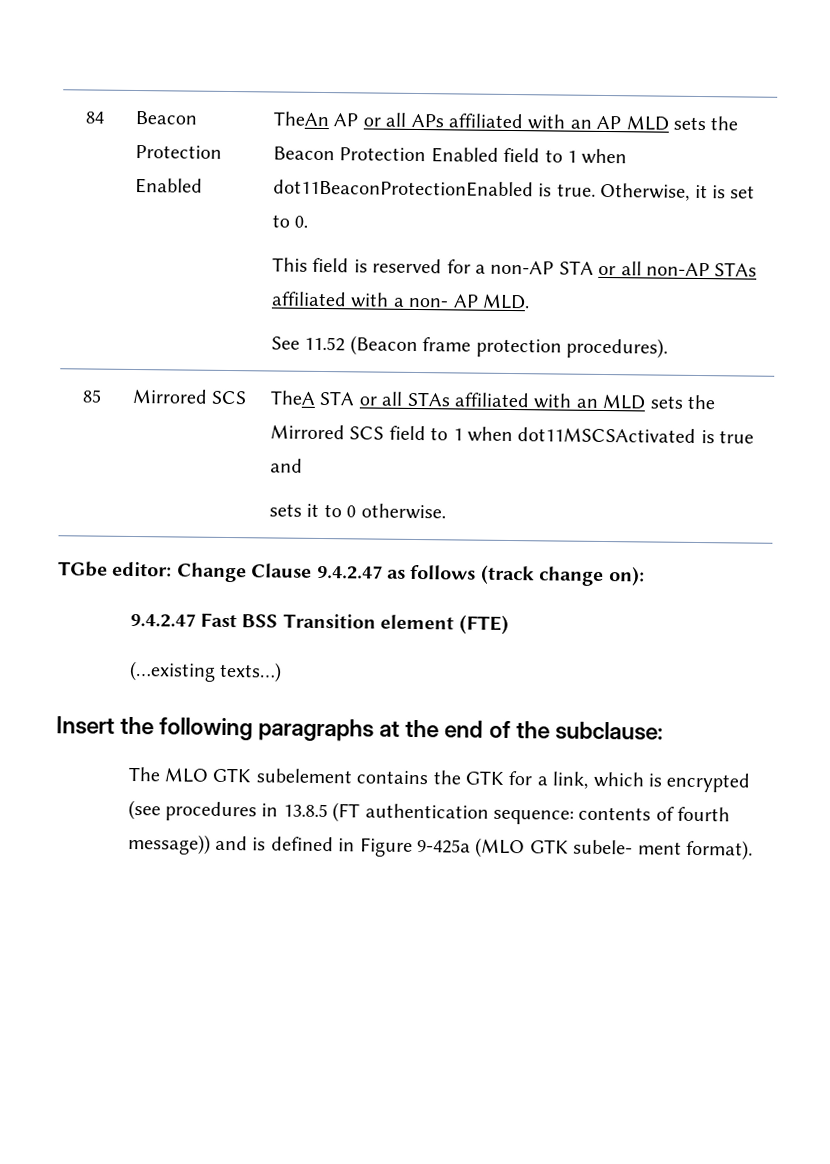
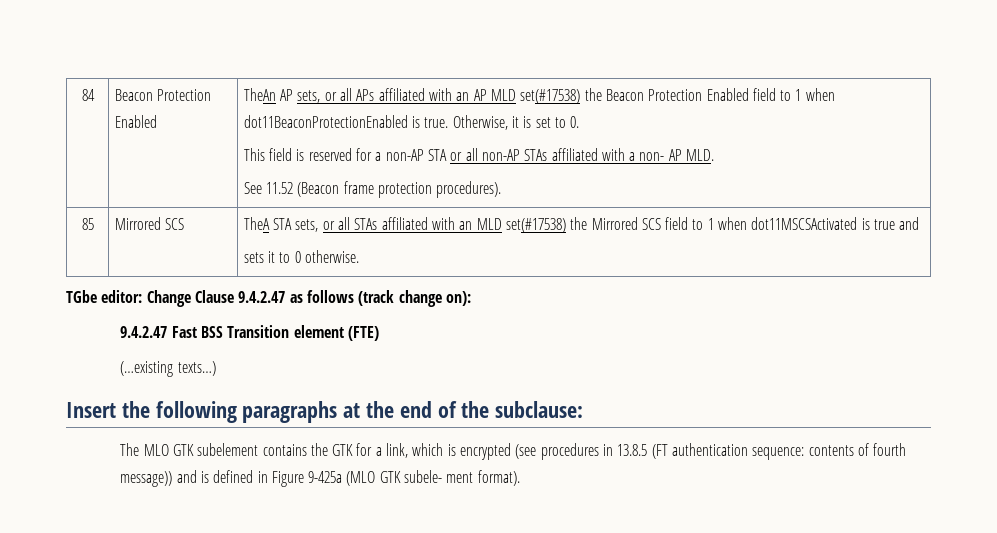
(359, 120) none -> [297,90,321,103] sets,
[672,116,706,131] sets -> [520,89,581,104] set(#17538)
(356, 398) none -> [295,219,319,232] sets,
[649,395,683,409] sets -> [505,218,566,233] set(#17538)

